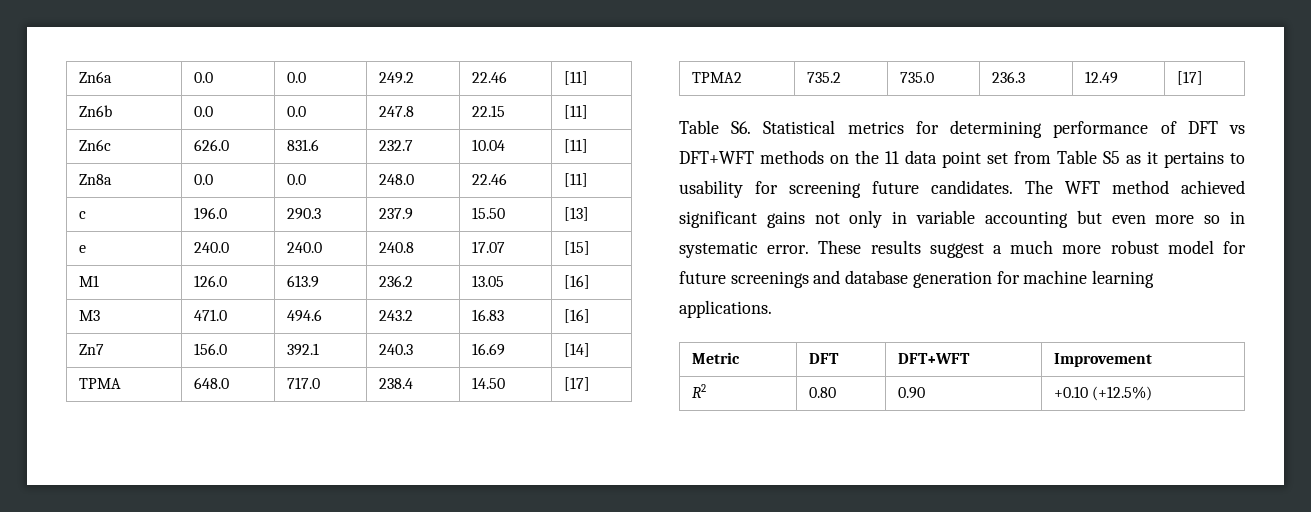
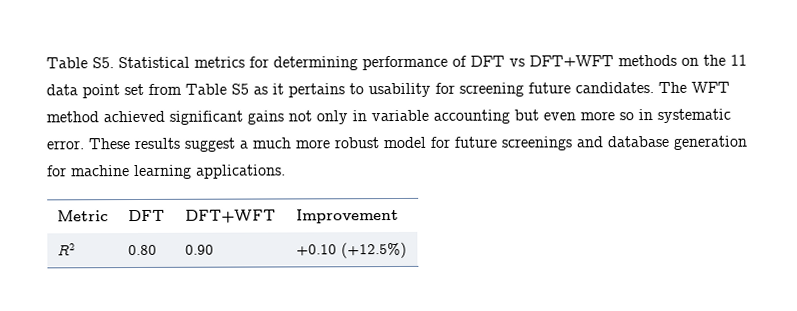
[78,71,112,83] [193,72,213,83] [286,72,306,83] [378,72,414,84] [471,71,507,83] [563,71,588,85] [78,105,112,117] [193,106,213,117] [286,106,306,117] [378,106,414,117] [471,105,505,117] [563,105,588,119] [78,139,111,151] [193,139,229,151] [286,139,319,151] [378,140,413,151] [471,139,505,151] [563,139,588,153] [78,174,112,185] [193,174,213,185] [286,174,306,185] [378,174,414,185] [471,173,507,185] [563,173,588,187] [78,211,86,219] [193,207,227,220] [286,208,321,220] [378,208,413,220] [471,207,505,219] [563,207,589,221] [78,245,86,253] [193,242,229,253] [286,242,322,253] [378,242,414,253] [471,241,505,253] [563,241,590,255] [78,275,99,287] [193,275,227,287] [286,275,319,288] [378,275,413,287] [471,275,504,287] [563,275,590,289] [78,310,100,321] [193,309,227,321] [286,309,322,322] [378,310,413,321] [471,309,504,321] [563,309,590,323] [78,344,104,355] [193,343,227,355] [286,343,319,356] [378,344,413,355] [471,343,505,356] [563,343,590,357] [78,378,121,389] [193,377,229,389] [286,377,320,389] [378,378,413,389] [471,377,505,389] [563,377,590,391] [691,72,742,83] [806,72,841,83] [899,72,934,83] [991,71,1025,83] [1084,71,1118,84] [1176,71,1203,85] [679,120,752,134] Zn6a | 0.0 | 0.0 | 249.2 | 22.46 | [11] // Zn6b | 0.0 | 0.0 | 247.8 | 22.15 | [11] // Zn6c | 626.0 | 831.6 | 232.7 | 10.04 | [11] // Zn8a | 0.0 | 0.0 | 248.0 | 22.46 | [11] // c | 196.0 | 290.3 | 237.9 | 15.50 | [13] // e | 240.0 | 240.0 | 240.8 | 17.07 | [15] // M1 | 126.0 | 613.9 | 236.2 | 13.05 | [16] // M3 | 471.0 | 494.6 | 243.2 | 16.83 | [16] // Zn7 | 156.0 | 392.1 | 240.3 | 16.69 | [14] // TPMA | 648.0 | 717.0 | 238.4 | 14.50 | [17] // TPMA2 | 735.2 | 735.0 | 236.3 | 12.49 | [17] // Table S6. -> [46,57,114,69] Table S5.

